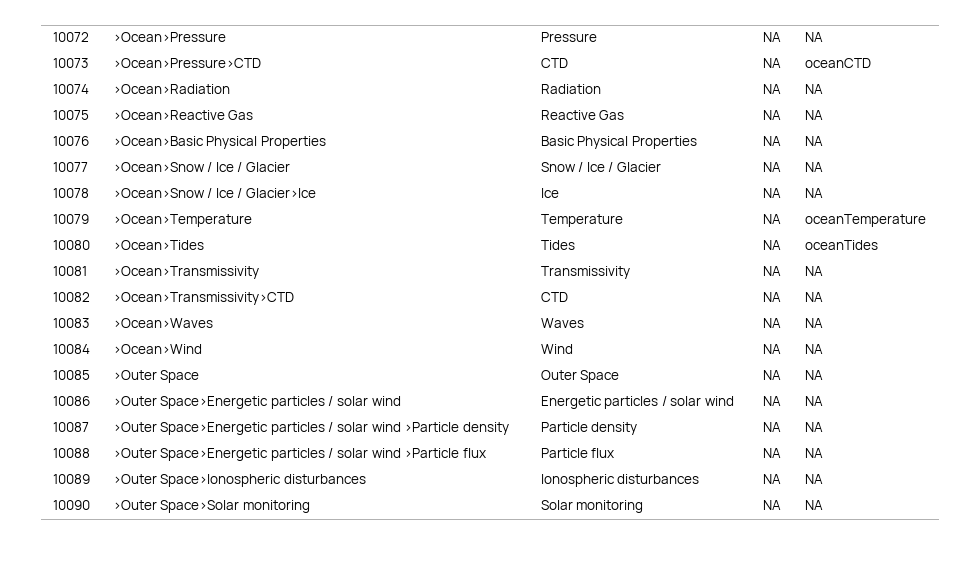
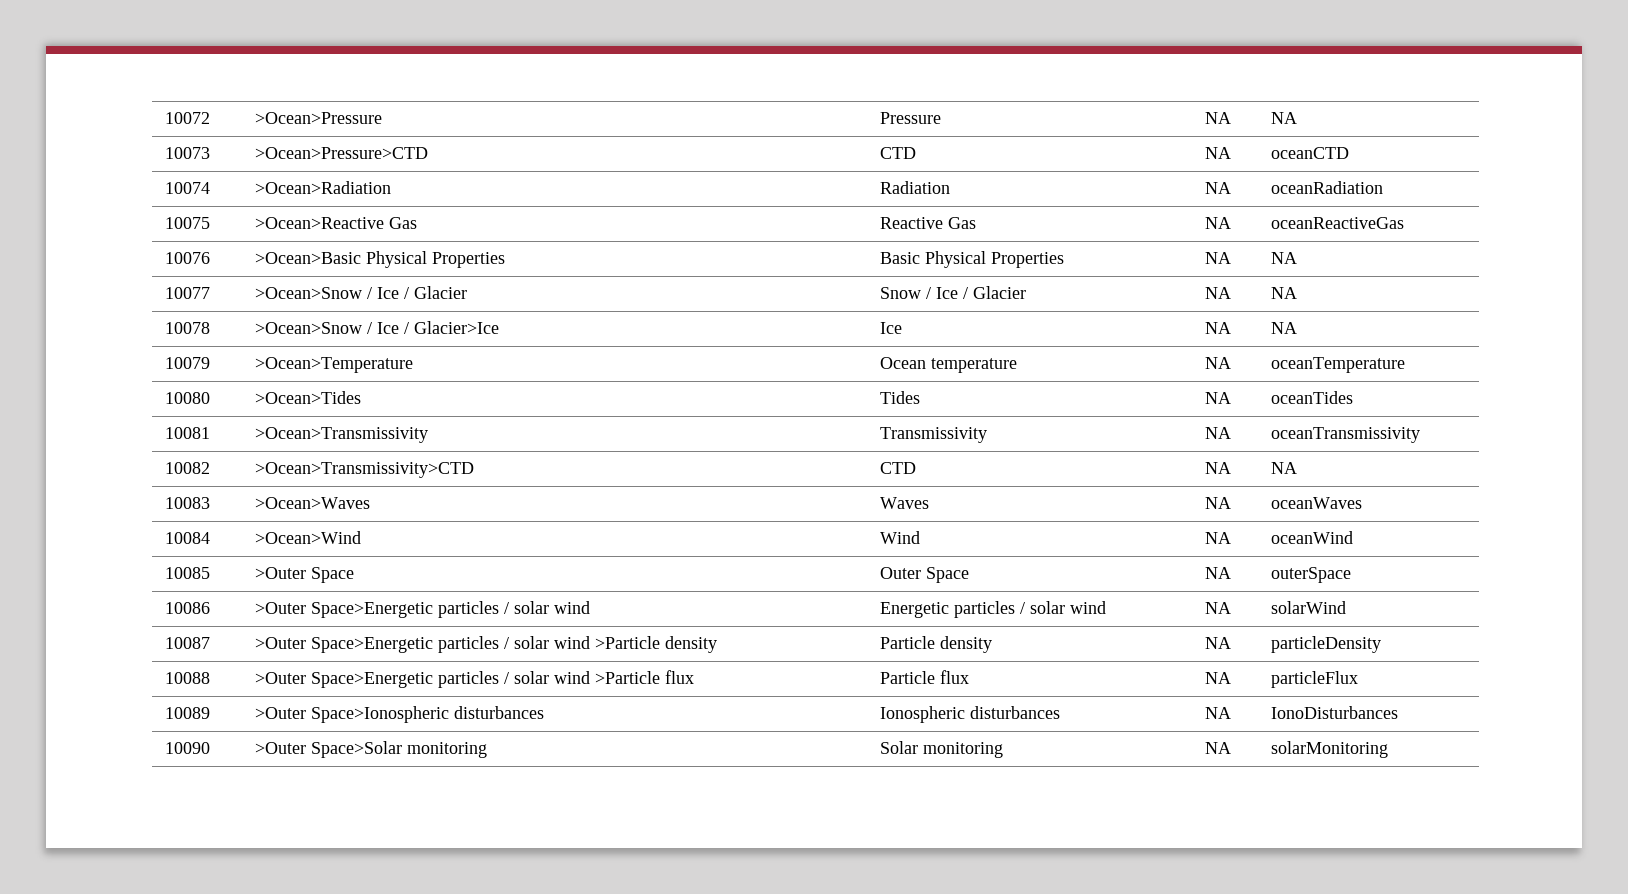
[804,84,823,94] NA -> [1270,181,1383,194] oceanRadiation
[804,110,823,120] NA -> [1270,217,1404,229] oceanReactiveGas
[540,214,623,227] Temperature -> [879,357,1017,373] Ocean temperature
[804,266,823,276] NA -> [1270,427,1420,443] oceanTransmissivity
[804,318,823,328] NA -> [1270,497,1362,509] oceanWaves
[804,344,823,354] NA -> [1270,531,1353,544] oceanWind
[804,370,823,380] NA -> [1270,567,1351,583] outerSpace
[804,396,823,406] NA -> [1270,601,1346,614] solarWind
[804,422,823,432] NA -> [1270,636,1381,653] particleDensity
[804,448,823,458] NA -> [1270,671,1358,688] particleFlux
[804,474,823,484] NA -> [1270,706,1398,719] IonoDisturbances
[804,500,823,510] NA -> [1270,741,1388,758] solarMonitoring

